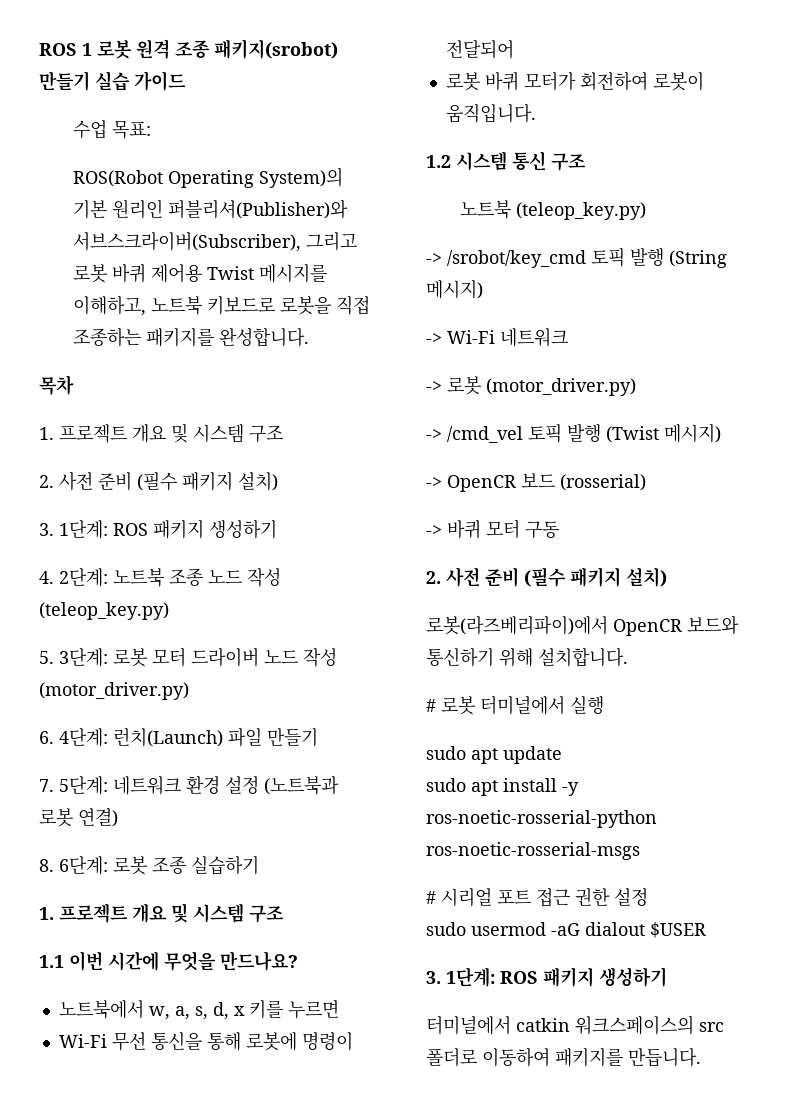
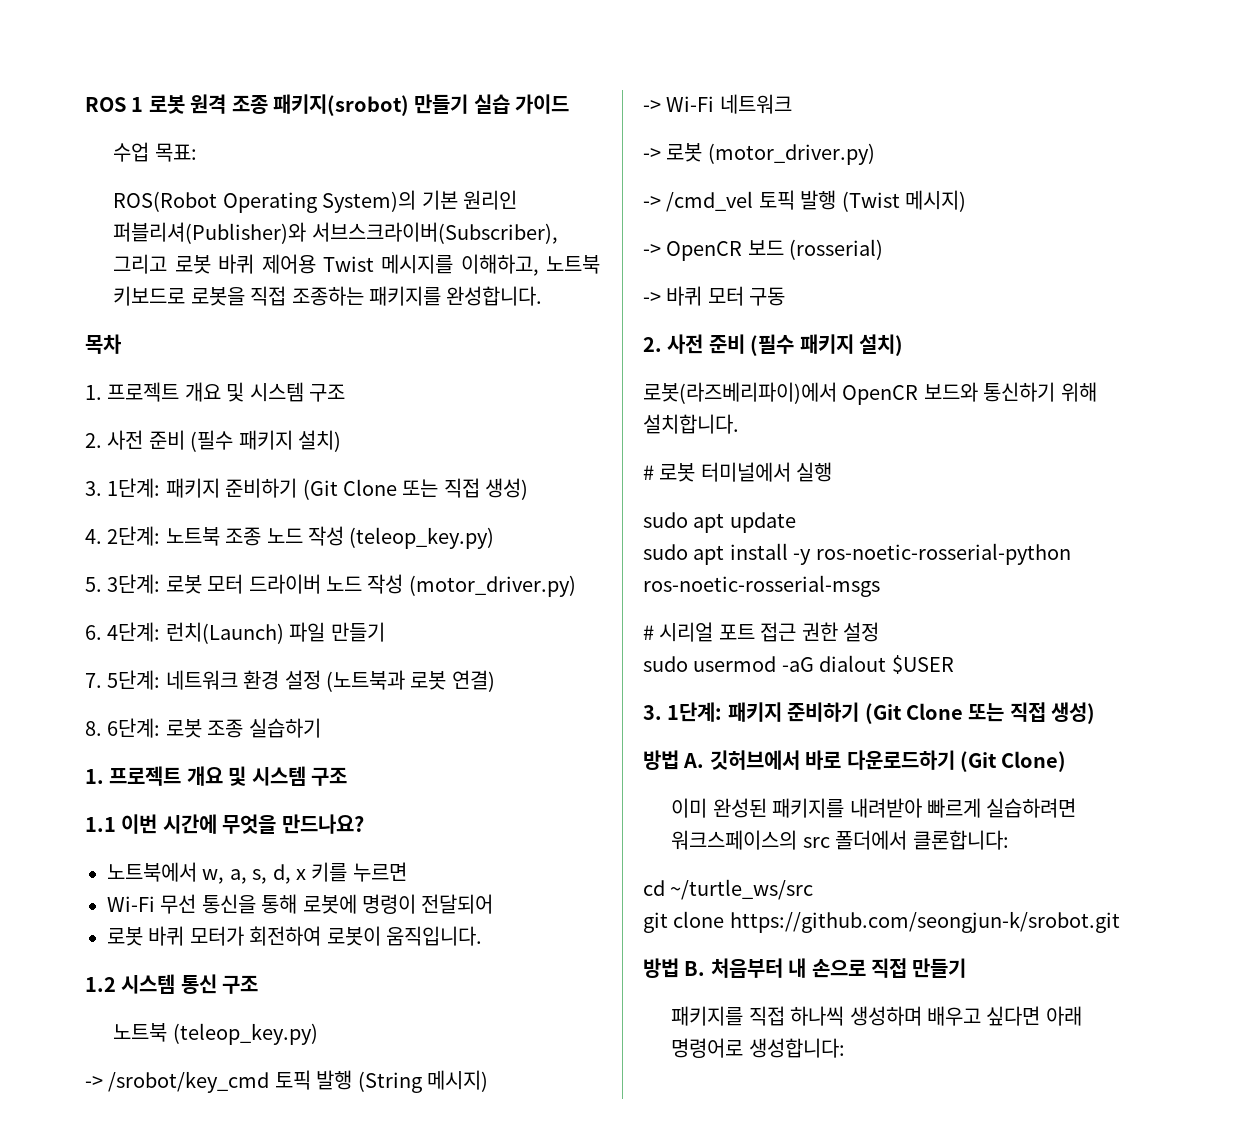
[113,519,277,539] ROS 패키지 생성하기 -> [165,478,529,500] 패키지 준비하기 (Git Clone 또는 직접 생성)
[500,967,667,987] [426,1015,724,1035] [426,1047,701,1067] ROS 패키지 생성하기 // 터미널에서 catkin 워크스페이스의 src 폴더로 이동하여 패키지를 만듭니다. -> [727,702,1096,724] [643,750,1067,772] [671,798,1077,818] [671,830,1009,850] [643,879,814,900] [643,911,1120,933] [643,958,967,978] [671,1006,1082,1026] [671,1038,845,1058] 패키지 준비하기 (Git Clone 또는 직접 생성) // 방법 A. 깃허브에서 바로 다운로드하기 (Git Clone) // 이미 완성된 패키지를 내려받아 빠르게 실습하려면 워크스페이스의 src 폴더에서 클론합니다: // cd ~/turtle_ws/src // git clone https://github.com/seongjun-k/srobot.git // 방법 B. 처음부터 내 손으로 직접 만들기 // 패키지를 직접 하나씩 생성하며 배우고 싶다면 아래 명령어로 생성합니다:

